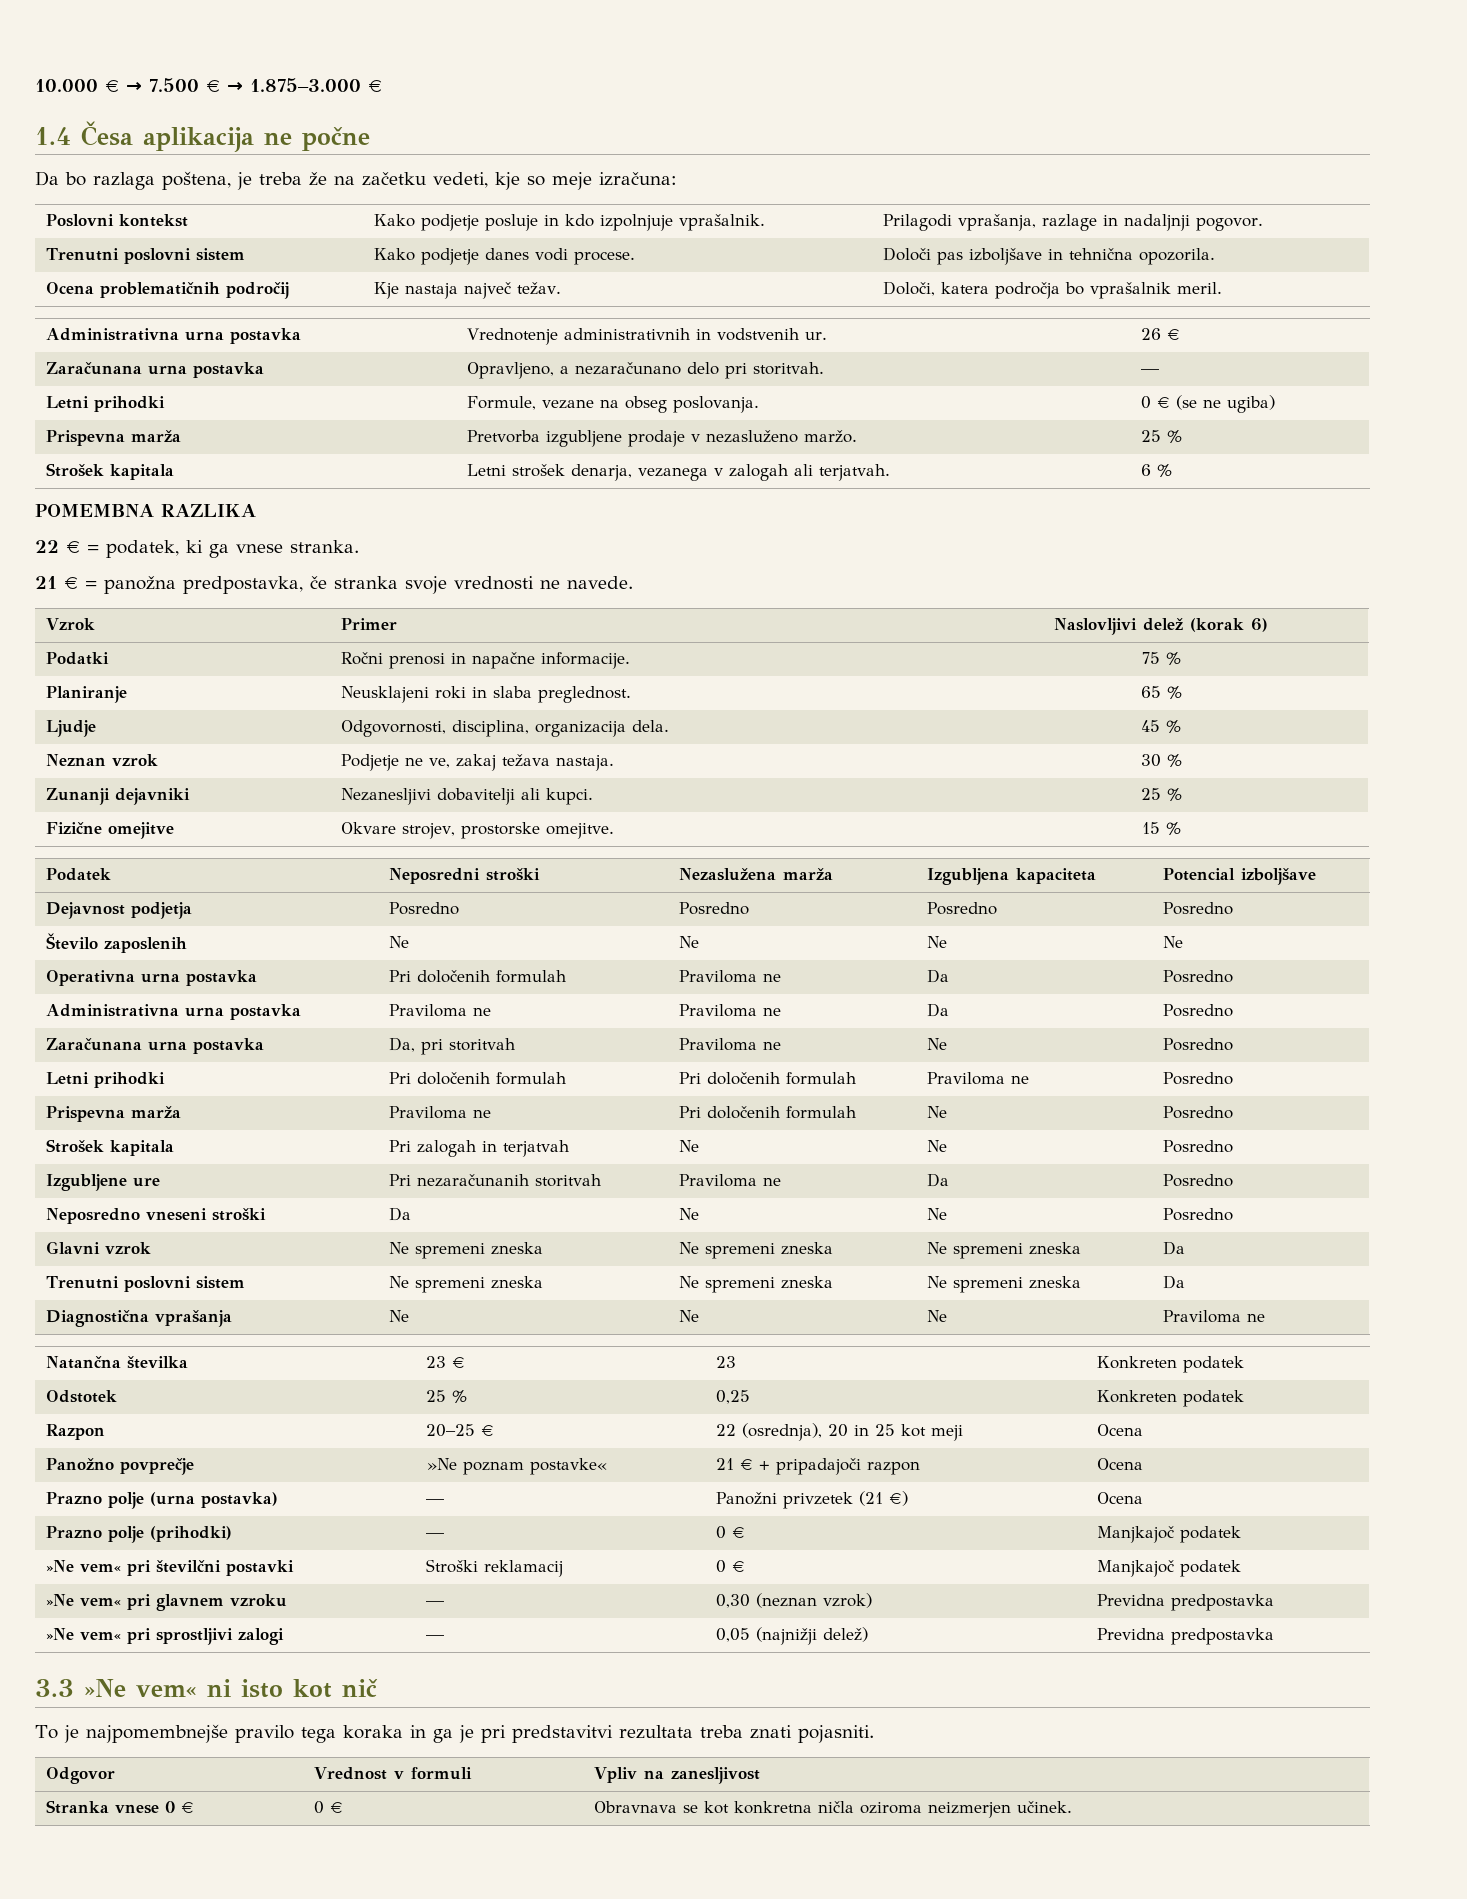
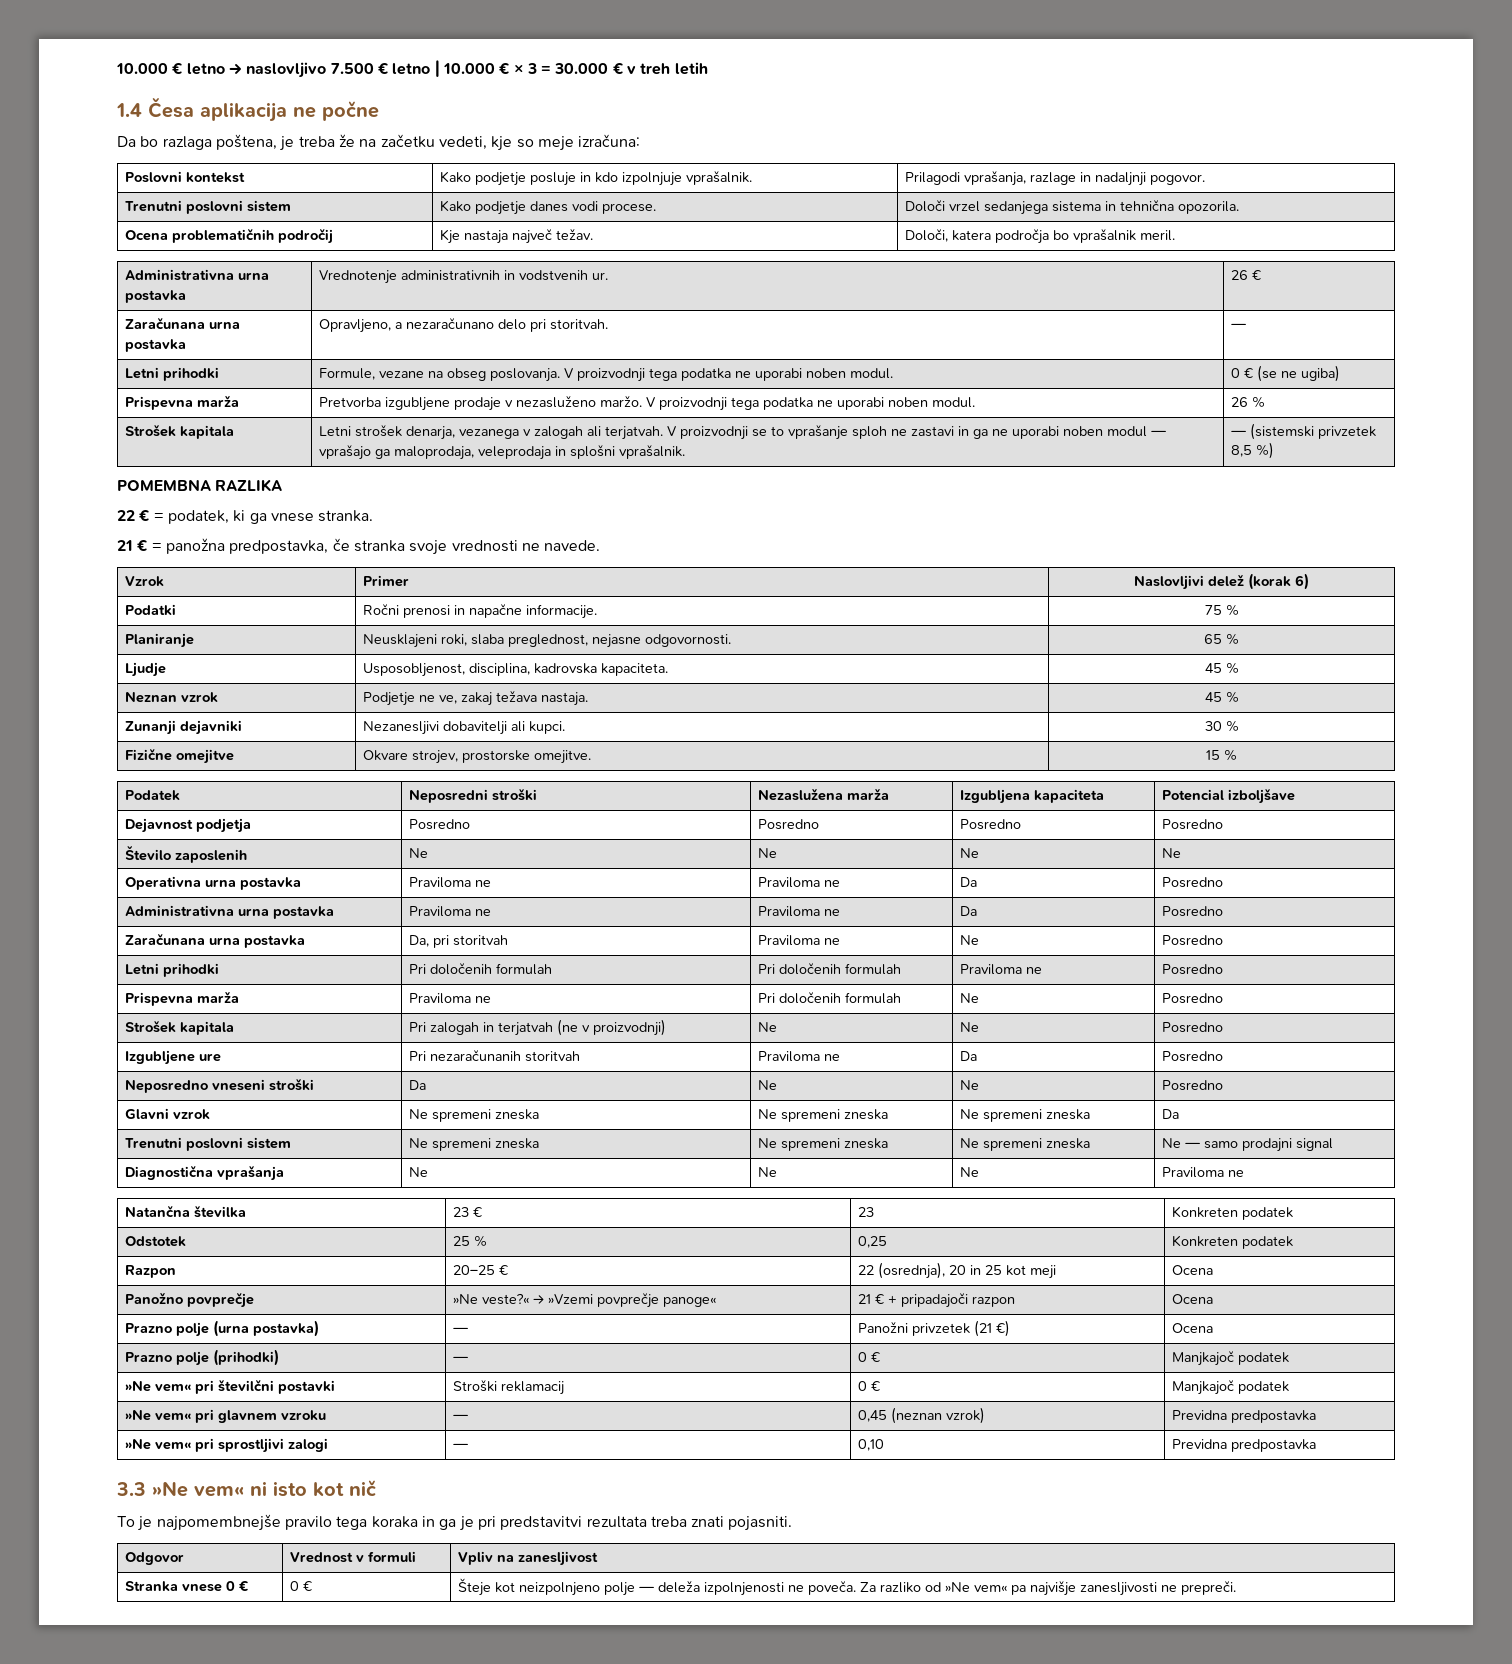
[35,78,382,92] 10.000 € → 7.500 € → 1.875–3.000 € -> [116,60,708,78] 10.000 € letno → naslovljivo 7.500 € letno | 10.000 € × 3 = 30.000 € v treh letih
[937,248,1043,265] pas izboljšave -> [948,201,1101,215] vrzel sedanjega sistema
(760, 404) none -> [563,368,893,382] V proizvodnji tega podatka ne uporabi noben modul.
[1141,430,1162,442] | 25 -> [645,397,975,411] [1230,397,1248,407] V proizvodnji tega podatka ne uporabi noben modul. | 26
[1141,464,1173,477] | 6 % -> [666,424,1166,440] [318,444,685,460] [1230,423,1376,440] [1230,442,1274,459] V proizvodnji se to vprašanje sploh ne zastavi in ga ne uporabi noben modul — vprašajo ga maloprodaja, veleprodaja in splošni vprašalnik. | — (sistemski privzetek 8,5 %)
[435,686,632,703] roki in slaba preglednost. -> [440,634,731,648] roki, slaba preglednost, nejasne odgovornosti.
[341,720,670,737] Odgovornosti, disciplina, organizacija dela. -> [362,663,668,677] Usposobljenost, disciplina, kadrovska kapaciteta.
[1140,754,1161,767] 30 -> [1204,692,1222,702] 45
[1140,788,1161,800] 25 -> [1204,721,1222,731] 30
[389,970,567,983] Pri določenih formulah -> [408,877,491,888] Praviloma ne
(570, 1148) none -> [556,1019,666,1036] (ne v proizvodnji)
[1163,1275,1186,1289] Da -> [1161,1138,1333,1152] Ne — samo prodajni signal
[463,1458,609,1475] poznam postavke« -> [481,1292,716,1308] veste?« → »Vzemi povprečje panoge«
[716,1594,751,1608] 0,30 -> [857,1410,887,1422] 0,45
[716,1627,869,1645] 0,05 (najnižji delež) -> [857,1439,884,1451] 0,10
[594,1801,1073,1818] Obravnava se kot konkretna ničla oziroma neizmerjen učinek. -> [457,1578,1236,1596] Šteje kot neizpolnjeno polje — deleža izpolnjenosti ne poveča. Za razliko od »Ne vem« pa najvišje zanesljivosti ne prepreči.

